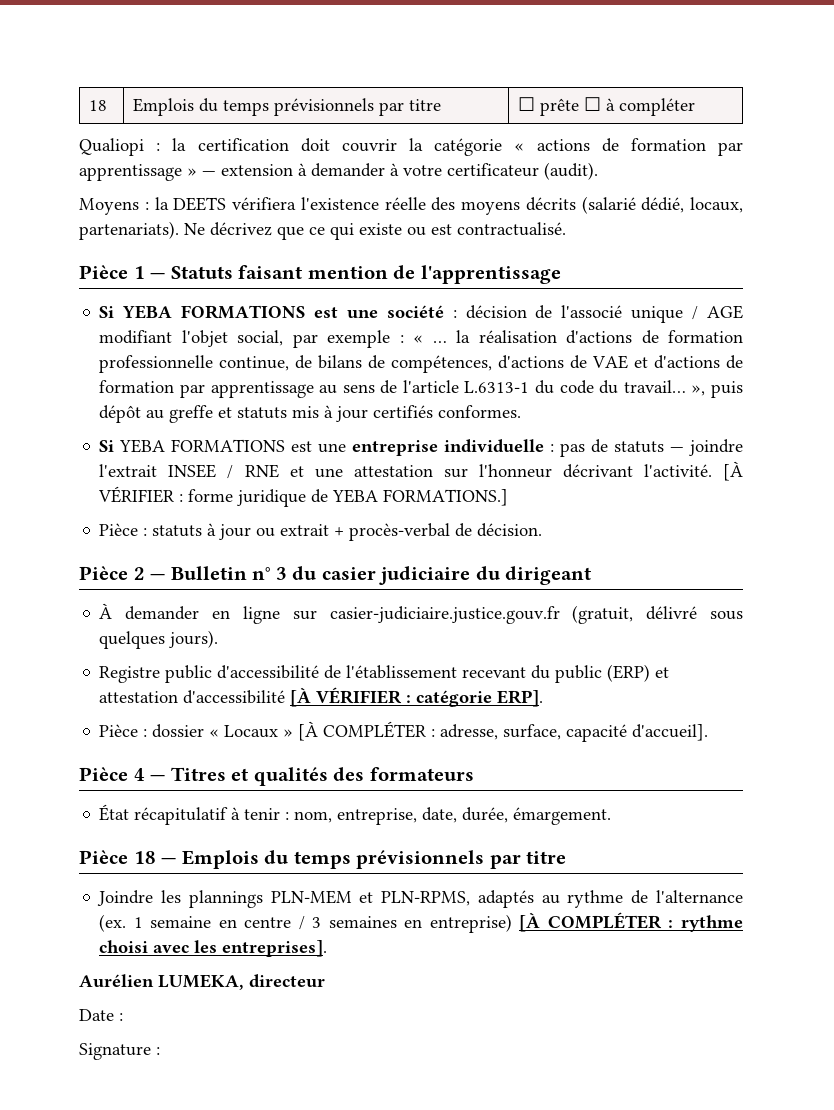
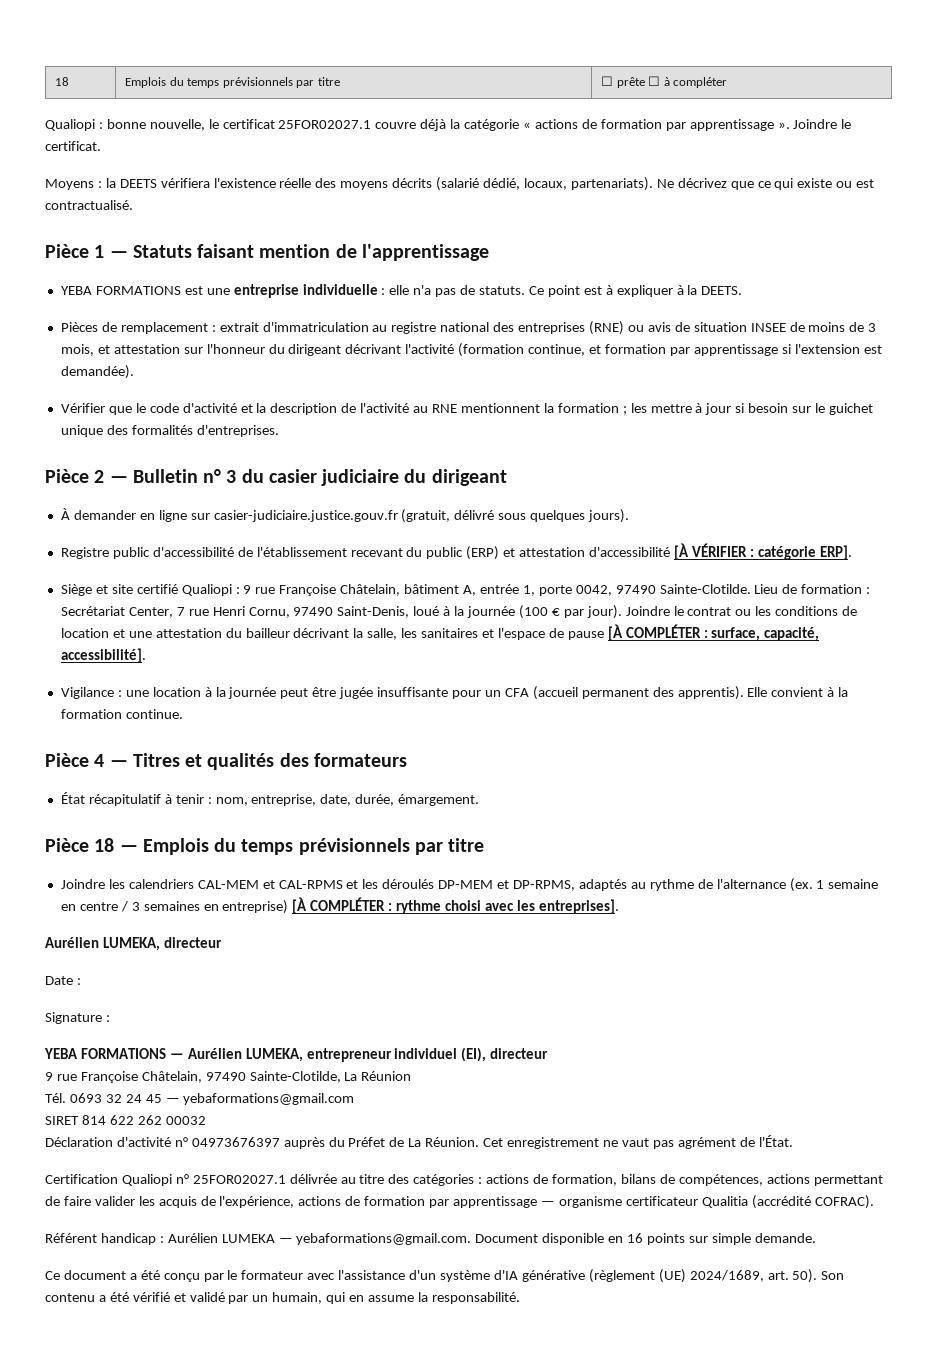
[172,138,397,152] la certification doit couvrir -> [106,119,447,131] bonne nouvelle, le certificat 25FOR02027.1 couvre déjà
[187,162,598,180] » — extension à demander à votre certificateur (audit). -> [777,119,852,129] [45,141,101,151] ». Joindre le certificat.
[99,305,743,323] [99,330,743,348] [99,355,743,373] [99,380,743,398] [99,405,522,423] [99,440,115,452] Si YEBA FORMATIONS est une société : décision de l'associé unique / AGE modifiant l'objet social, par exemple : « … la réalisation d'actions de formation professionnelle continue, de bilans de compétences, d'actions de VAE et d'actions de formation par apprentissage au sens de l'article L.6313-1 du code du travail… », puis dépôt au greffe et statuts mis à jour certifiés conformes. // Si -> (489, 252) none
[560,439,743,457] [99,461,743,481] [98,486,509,507] [99,523,543,541] pas de statuts — joindre l'extrait INSEE / RNE et une attestation sur l'honneur décrivant l'activité. [À VÉRIFIER : forme juridique de YEBA FORMATIONS.] // Pièce : statuts à jour ou extrait + procès-verbal de décision. -> [389,285,743,297] [60,321,877,335] [60,343,882,357] [60,365,134,379] [60,403,873,415] [60,425,279,437] elle n'a pas de statuts. Ce point est à expliquer à la DEETS. // Pièces de remplacement : extrait d'immatriculation au registre national des entreprises (RNE) ou avis de situation INSEE de moins de 3 mois, et attestation sur l'honneur du dirigeant décrivant l'activité (formation continue, et formation par apprentissage si l'extension est demandée). // Vérifier que le code d'activité et la description de l'activité au RNE mentionnent la formation ; les mettre à jour si besoin sur le guichet unique des formalités d'entreprises.
[99,721,709,742] Pièce : dossier « Locaux » [À COMPLÉTER : adresse, surface, capacité d'accueil]. -> [60,584,871,596] [60,605,858,619] [60,624,820,641] [60,648,146,663] [60,686,849,700] [60,709,183,719] Siège et site certifié Qualiopi : 9 rue Françoise Châtelain, bâtiment A, entrée 1, porte 0042, 97490 Sainte-Clotilde. Lieu de formation : Secrétariat Center, 7 rue Henri Cornu, 97490 Saint-Denis, loué à la journée (100 € par jour). Joindre le contrat ou les conditions de location et une attestation du bailleur décrivant la salle, les sanitaires et l'espace de pause [À COMPLÉTER : surface, capacité, accessibilité]. // Vigilance : une location à la journée peut être jugée insuffisante pour un CFA (accueil permanent des apprentis). Elle convient à la formation continue.
[188,890,471,908] plannings PLN-MEM et PLN-RPMS, -> [128,879,576,891] calendriers CAL-MEM et CAL-RPMS et les déroulés DP-MEM et DP-RPMS,
(160, 1051) none -> [44,1047,549,1062] [45,1071,412,1083] [45,1093,355,1105] [45,1115,206,1125] [45,1135,793,1149] [45,1174,883,1186] [45,1195,874,1209] [45,1233,816,1245] [45,1269,845,1283] [45,1292,520,1304] // YEBA FORMATIONS — Aurélien LUMEKA, entrepreneur individuel (EI), directeur // 9 rue Françoise Châtelain, 97490 Sainte-Clotilde, La Réunion // Tél. 0693 32 24 45 — yebaformations@gmail.com // SIRET 814 622 262 00032 // Déclaration d'activité n° 04973676397 auprès du Préfet de La Réunion. Cet enregistrement ne vaut pas agrément de l'État. // Certification Qualiopi n° 25FOR02027.1 délivrée au titre des catégories : actions de formation, bilans de compétences, actions permettant de faire valider les acquis de l'expérience, actions de formation par apprentissage — organisme certificateur Qualitia (accrédité COFRAC). // Référent handicap : Aurélien LUMEKA — yebaformations@gmail.com. Document disponible en 16 points sur simple demande. // Ce document a été conçu par le formateur avec l'assistance d'un système d'IA générative (règlement (UE) 2024/1689, art. 50). Son contenu a été vérifié et validé par un humain, qui en assume la responsabilité.

